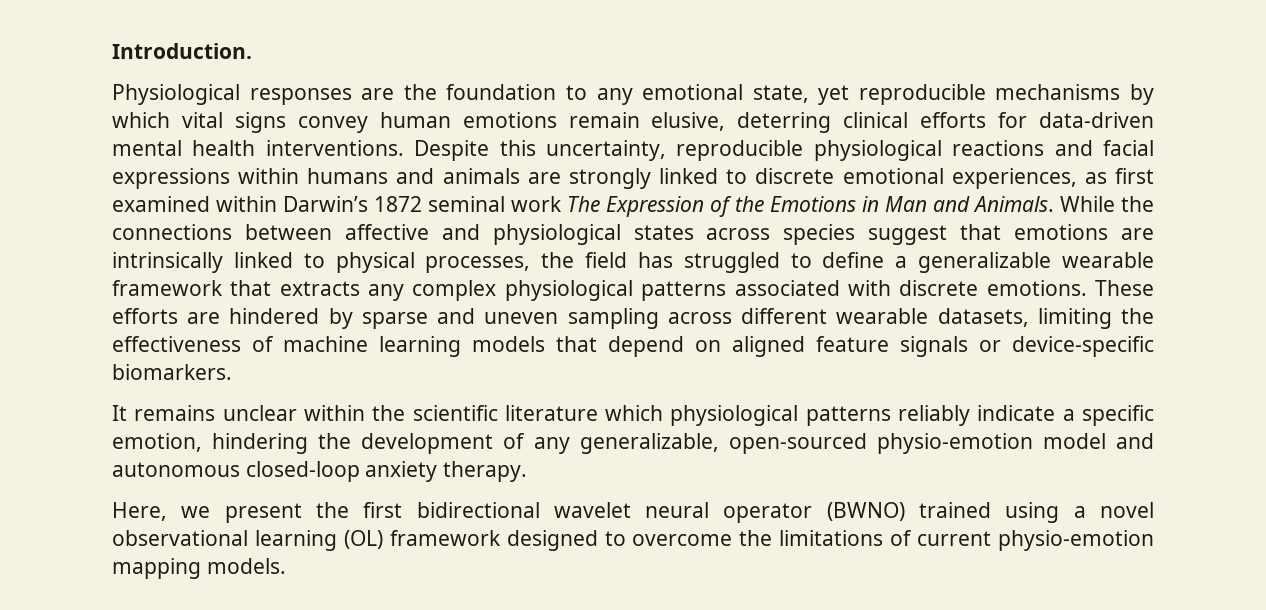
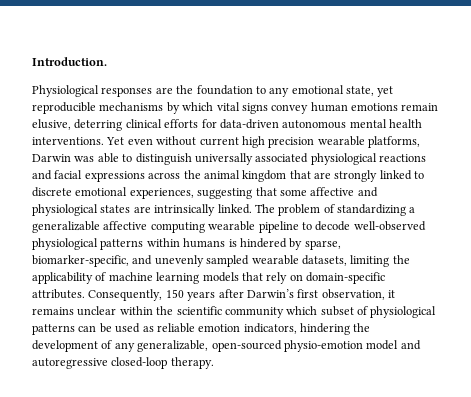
(1154, 120) none -> [282,120,347,129] autonomous
[414,140,804,161] Despite this uncertainty, reproducible -> [106,136,420,148] [32,153,309,165] Yet even without current high precision wearable platforms, Darwin was able to distinguish universally associated
[238,168,520,184] within humans and animals -> [148,170,311,182] across the animal kingdom that
[1084,168,1154,184] [112,196,1154,217] [112,224,1154,245] [112,252,1154,273] [112,280,1154,301] [112,308,828,329] as first examined within Darwin’s 1872 seminal work The Expression of the Emotions in Man and Animals. While the connections between affective and physiological states across species suggest that emotions are intrinsically linked to physical processes, the field has struggled to define a generalizable wearable framework that extracts any complex physiological patterns associated with discrete emotions. These efforts are hindered by sparse and uneven sampling across different -> [197,187,378,199] [32,204,416,216] [32,221,426,233] [32,238,341,250] [32,255,250,267] suggesting that some affective and physiological states are intrinsically linked. The problem of standardizing a generalizable affective computing wearable pipeline to decode well-observed physiological patterns within humans is hindered by sparse, biomarker-specific, and unevenly sampled
[112,336,241,352] effectiveness -> [32,272,93,284] applicability
[608,336,1154,357] [112,364,232,380] [112,405,127,421] depend on aligned feature signals or device-specific biomarkers. // It -> [266,272,385,284] [32,289,395,301] rely on domain-specific attributes. Consequently, 150 years after Darwin’s first observation, it
[504,405,1154,426] [112,433,202,452] literature which physiological patterns reliably indicate a specific emotion, -> [224,306,437,318] [32,323,297,335] community which subset of physiological patterns can be used as reliable emotion indicators,
[112,461,528,482] [112,502,1154,523] [112,530,1154,551] [112,558,286,579] autonomous closed-loop anxiety therapy. // Here, we present the first bidirectional wavelet neural operator (BWNO) trained using a novel observational learning (OL) framework designed to overcome the limitations of current physio-emotion mapping models. -> [32,357,214,369] autoregressive closed-loop therapy.

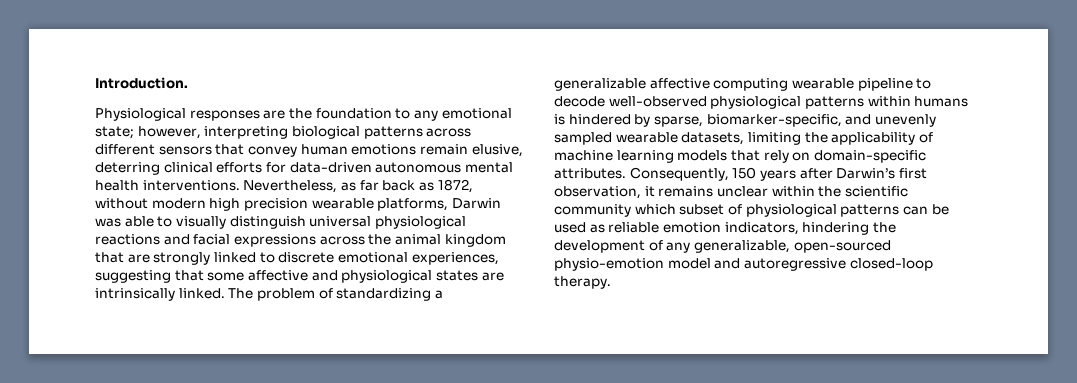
[346,86,394,97] [32,102,268,114] state, yet reproducible mechanisms by which vital signs -> [95,126,472,139] [95,144,245,155] state; however, interpreting biological patterns across different sensors that
[106,136,239,146] Yet even without current -> [243,179,473,193] [95,198,206,209] Nevertheless, as far back as 1872, without modern
[135,153,309,165] distinguish universally associated -> [175,216,372,229] visually distinguish universal

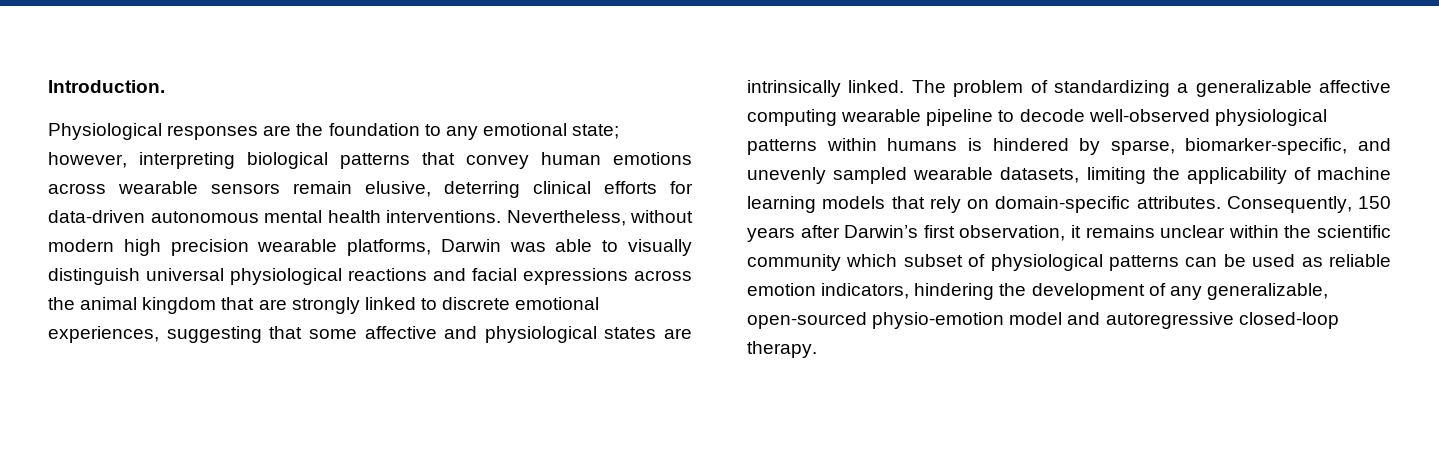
[426,128,472,137] [95,144,212,155] across different sensors -> (410, 161) none
(417, 149) none -> [48,181,280,194] across wearable sensors
[340,179,473,193] as far back as 1872, -> (626, 218) none

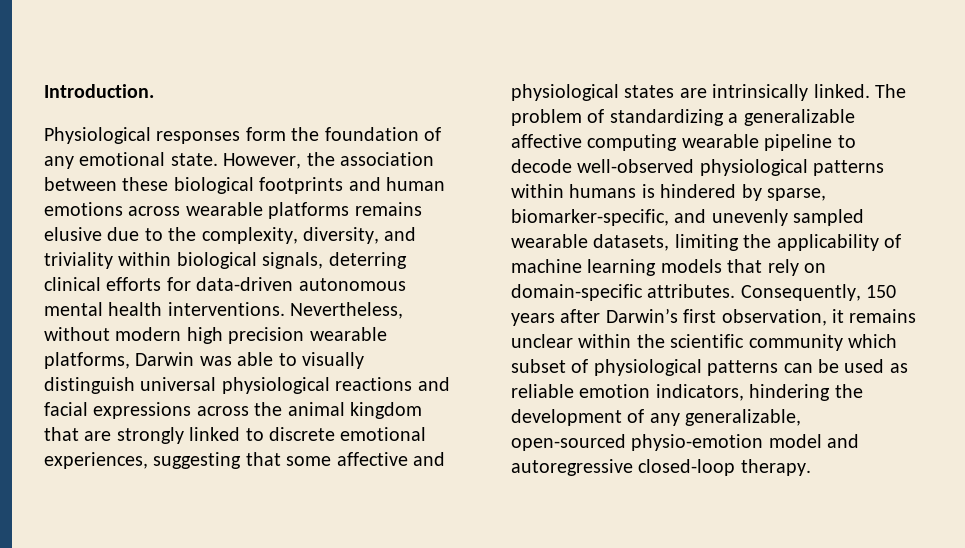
[263,125,292,136] are -> [245,127,286,141] form
[424,124,441,136] to -> [424,127,441,141] of
[572,124,620,139] [48,152,692,169] [48,181,431,197] state; however, interpreting biological patterns that convey human emotions across wearable sensors remain elusive, -> [170,152,434,169] [44,177,445,194] [44,202,422,219] [44,227,417,244] [44,252,324,269] state. However, the association between these biological footprints and human emotions across wearable platforms remains elusive due to the complexity, diversity, and triviality within biological signals,

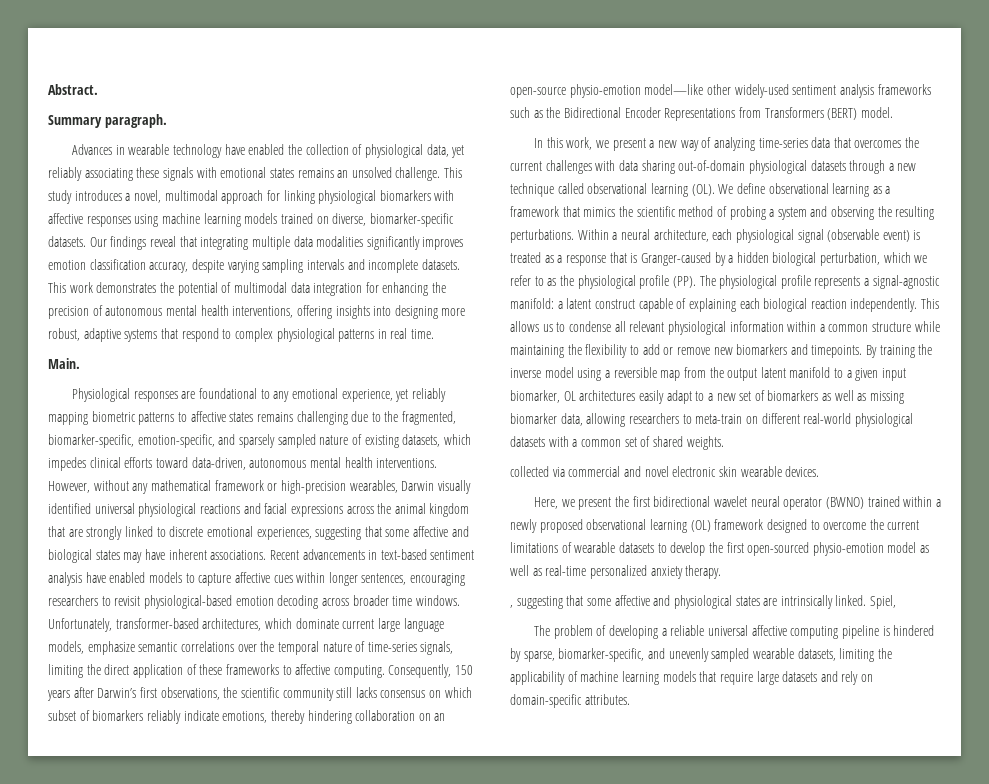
[44,84,154,98] [44,127,441,144] [44,152,434,169] [44,177,445,194] [44,202,422,219] [44,227,417,244] [44,252,407,269] [44,277,406,291] [44,302,404,319] [44,327,387,344] [44,352,364,369] [44,377,135,394] Introduction. // Physiological responses form the foundation of any emotional state. However, the association between these biological footprints and human emotions across wearable platforms remains elusive due to the complexity, diversity, and triviality within biological signals, deterring clinical efforts for data-driven autonomous mental health interventions. Nevertheless, without modern high precision wearable platforms, Darwin was able to visually distinguish -> [48,84,98,95] [48,114,167,128] [72,144,465,158] [48,167,463,181] [48,190,455,204] [48,213,454,227] [48,236,464,250] [48,259,460,273] [48,282,447,296] [48,305,466,319] [48,328,435,342] [48,358,80,369] [72,388,446,402] [48,411,457,425] [48,434,471,448] [48,457,438,471] [48,480,471,494] [48,503,91,514] Abstract. // Summary paragraph. // Advances in wearable technology have enabled the collection of physiological data, yet reliably associating these signals with emotional states remains an unsolved challenge. This study introduces a novel, multimodal approach for linking physiological biomarkers with affective responses using machine learning models trained on diverse, biomarker-specific datasets. Our findings reveal that integrating multiple data modalities significantly improves emotion classification accuracy, despite varying sampling intervals and incomplete datasets. This work demonstrates the potential of multimodal data integration for enhancing the precision of autonomous mental health interventions, offering insights into designing more robust, adaptive systems that respond to complex physiological patterns in real time. // Main. // Physiological responses are foundational to any emotional experience, yet reliably mapping biometric patterns to affective states remains challenging due to the fragmented, biomarker-specific, emotion-specific, and sparsely sampled nature of existing datasets, which impedes clinical efforts toward data-driven, autonomous mental health interventions. However, without any mathematical framework or high-precision wearables, Darwin visually identified
(445, 459) none -> [48,549,475,563] [48,572,466,586] [48,595,460,609] [48,618,444,632] [48,641,454,655] [48,664,474,678] [47,687,472,701] [48,710,446,724] [510,84,931,98] [510,107,893,121] [534,137,920,151] [510,160,917,174] [510,183,891,197] [510,206,935,220] [510,229,921,243] [510,252,928,266] [510,275,940,289] [510,298,940,312] [510,321,940,335] [510,344,933,358] [510,367,907,381] [510,390,905,404] [510,413,913,427] [510,436,724,450] [510,466,820,477] [534,496,941,510] [510,519,920,533] [510,542,930,556] [510,565,722,579] [510,595,671,609] biological states may have inherent associations. Recent advancements in text-based sentiment analysis have enabled models to capture affective cues within longer sentences, encouraging researchers to revisit physiological-based emotion decoding across broader time windows. Unfortunately, transformer-based architectures, which dominate current large language models, emphasize semantic correlations over the temporal nature of time-series signals, limiting the direct application of these frameworks to affective computing. Consequently, 150 years after Darwin’s first observations, the scientific community still lacks consensus on which subset of biomarkers reliably indicate emotions, thereby hindering collaboration on an open-source physio-emotion model—like other widely-used sentiment analysis frameworks such as the Bidirectional Encoder Representations from Transformers (BERT) model. // In this work, we present a new way of analyzing time-series data that overcomes the current challenges with data sharing out-of-domain physiological datasets through a new technique called observational learning (OL). We define observational learning as a framework that mimics the scientific method of probing a system and observing the resulting perturbations. Within a neural architecture, each physiological signal (observable event) is treated as a response that is Granger-caused by a hidden biological perturbation, which we refer to as the physiological profile (PP). The physiological profile represents a signal-agnostic manifold: a latent construct capable of explaining each biological reaction independently. This allows us to condense all relevant physiological information within a common structure while maintaining the flexibility to add or remove new biomarkers and timepoints. By training the inverse model using a reversible map from the output latent manifold to a given input biomarker, OL architectures easily adapt to a new set of biomarkers as well as missing biomarker data, allowing researchers to meta-train on different real-world physiological datasets with a common set of shared weights. // collected via commercial and novel electronic skin wearable devices. // Here, we present the first bidirectional wavelet neural operator (BWNO) trained within a newly proposed observational learning (OL) framework designed to overcome the current limitations of wearable datasets to develop the first open-sourced physio-emotion model as well as real-time personalized anxiety therapy. // , suggesting that some affective and
(870, 91) none -> [870,595,897,609] Spiel, //
[609,109,855,126] [511,134,856,151] [511,159,885,176] [511,184,637,198] standardizing a generalizable affective computing wearable pipeline to decode well-observed physiological patterns within humans -> [609,625,879,639] developing a reliable universal affective computing pipeline
[767,259,826,276] [511,284,897,301] [511,308,917,326] [511,334,897,351] [511,359,908,376] [511,384,863,401] [511,409,802,426] [511,434,860,451] [511,459,811,476] rely on domain-specific attributes. Consequently, 150 years after Darwin’s first observation, it remains unclear within the scientific community which subset of physiological patterns can be used as reliable emotion indicators, hindering the development of any generalizable, open-sourced physio-emotion model and autoregressive closed-loop therapy. -> [719,671,874,685] [510,694,630,708] require large datasets and rely on domain-specific attributes.

